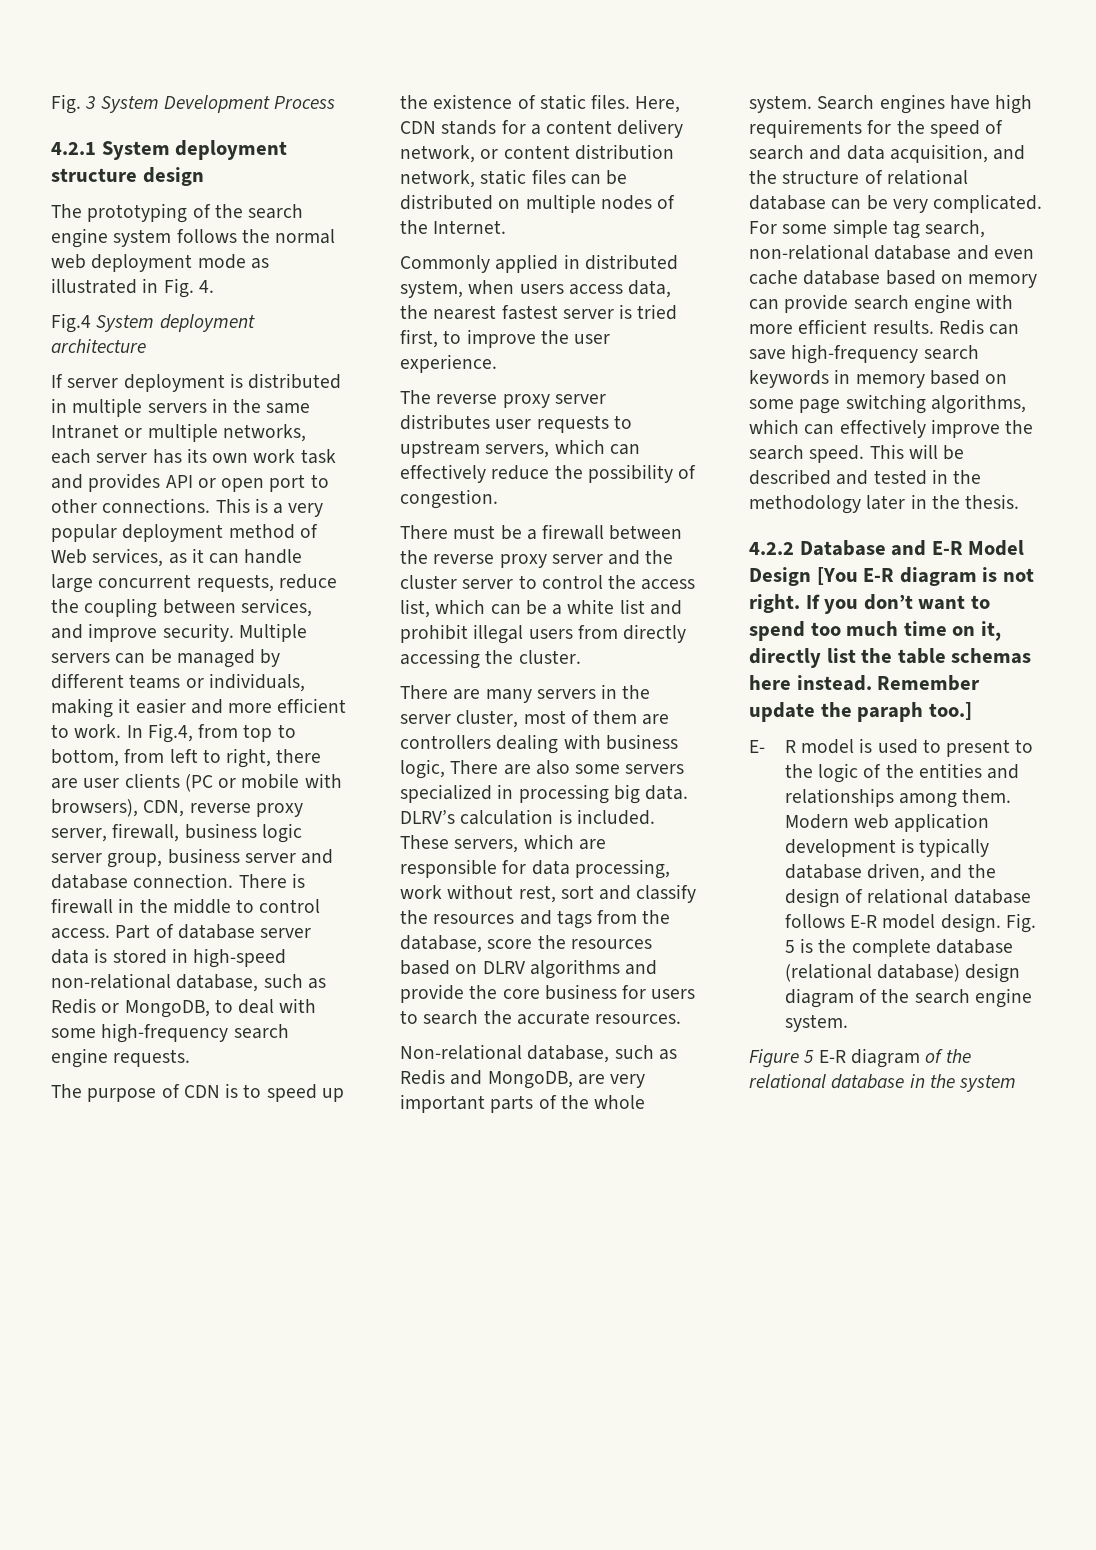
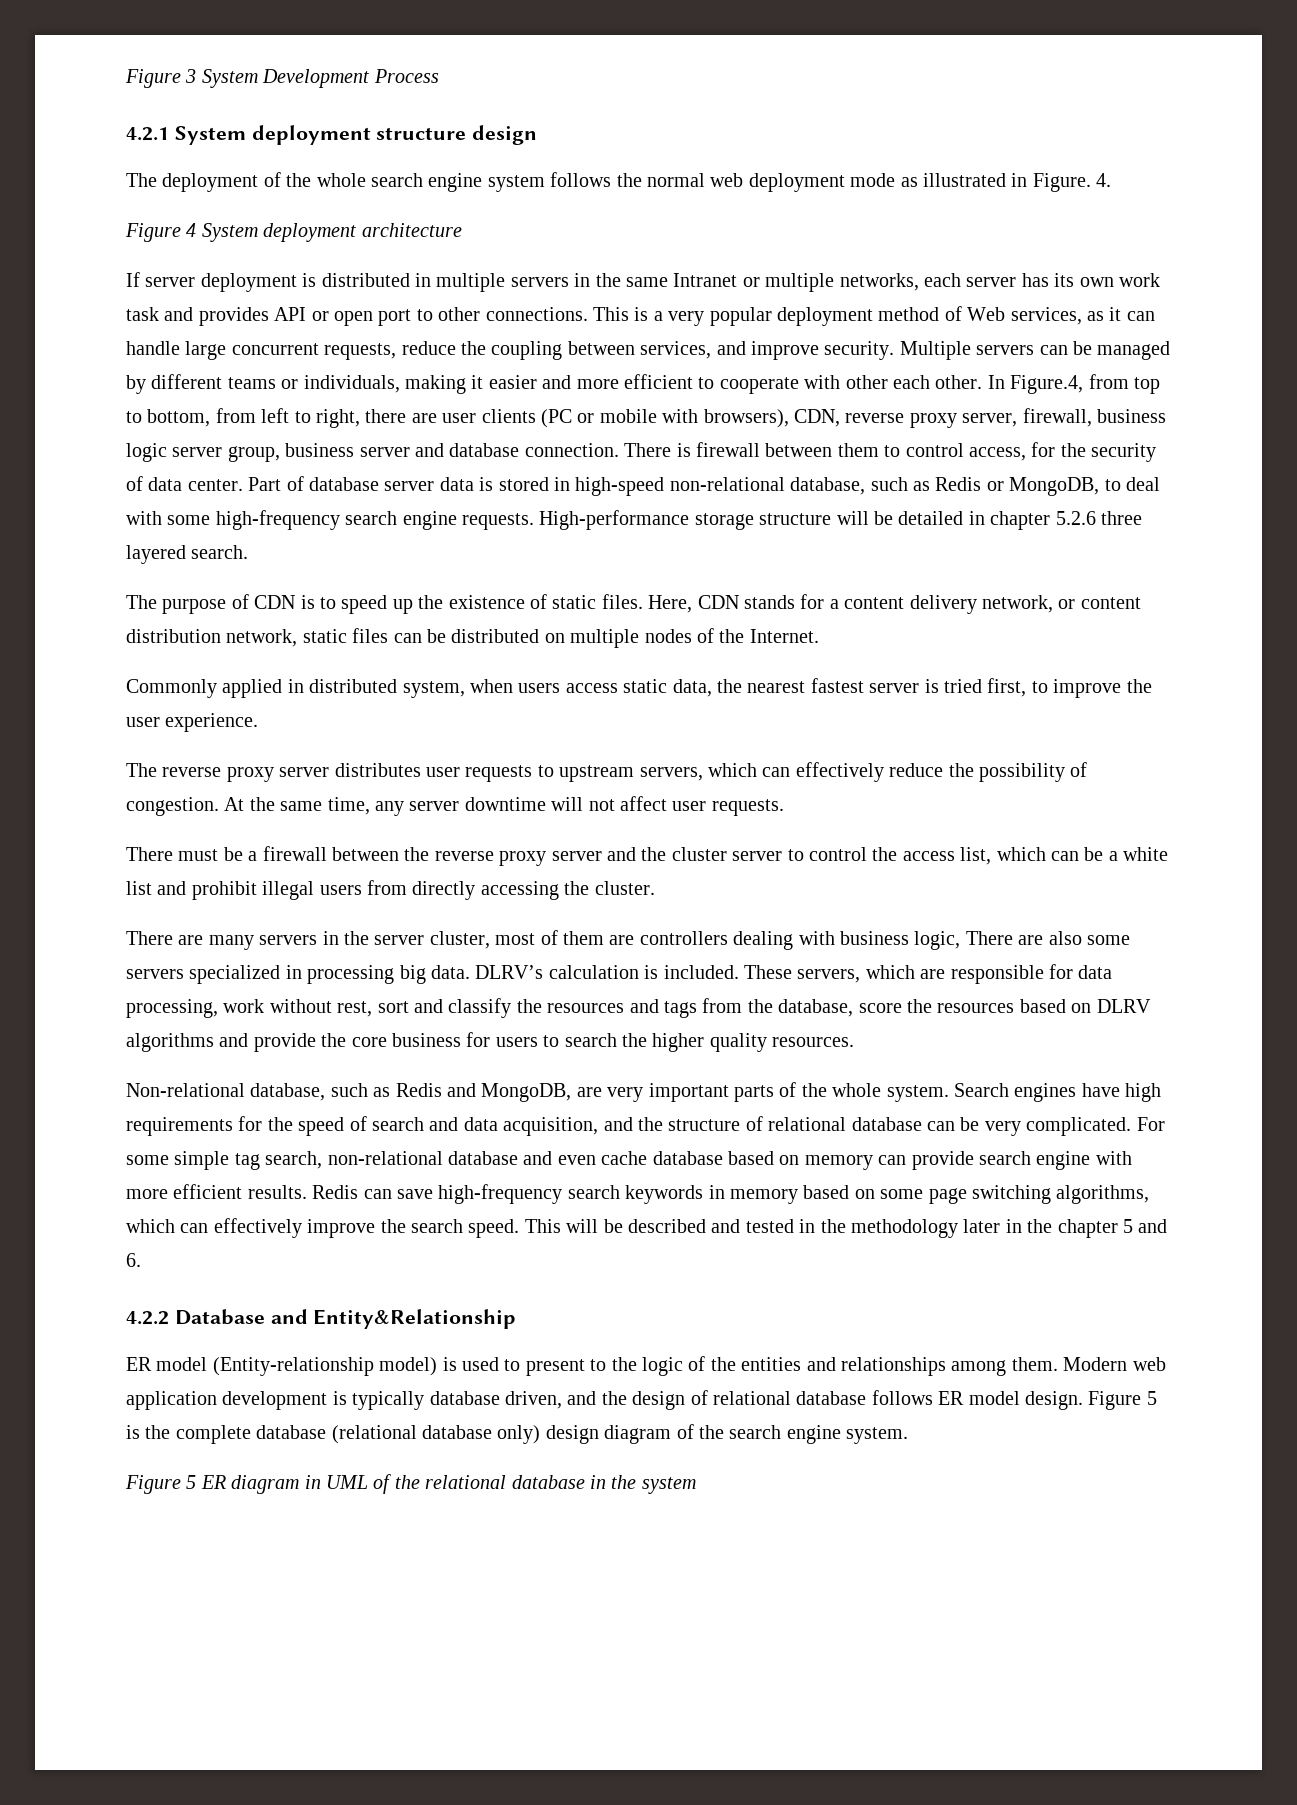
[51,94,81,114] Fig. -> [125,69,181,88] Figure
[87,203,243,223] prototyping of the -> [162,172,366,192] deployment of the whole
[163,278,194,298] Fig. -> [1032,173,1091,192] Figure.
[51,313,91,333] Fig.4 -> [125,223,197,242] Figure 4
[74,723,193,743] work. In Fig.4, -> [719,375,1084,394] cooperate with other each other. In Figure.4,
[118,898,321,914] [51,928,110,939] in the middle to control access. -> [765,442,1157,462] [126,476,243,491] between them to control access, for the security of data center.
(191, 1058) none -> [539,510,1142,530] [126,545,249,564] High-performance storage structure will be detailed in chapter 5.2.6 three layered search.
(623, 289) none -> [623,679,668,693] static
(498, 499) none -> [224,796,784,816] At the same time, any server downtime will not affect user requests.
[516,1010,590,1025] accurate -> [652,1033,767,1052] higher quality
[965,494,1020,509] thesis. -> [1057,1219,1168,1238] [126,1253,141,1267] chapter 5 and 6.
[931,540,1025,556] [749,567,1034,586] [749,594,990,614] [749,621,1001,641] [749,648,1032,668] [749,675,981,691] [749,702,972,722] [749,739,855,754] E-R Model Design [You E-R diagram is not right. If you don’t want to spend too much time on it, directly list the table schemas here instead. Remember update the paraph too.] // E- R model -> [313,1309,517,1329] [126,1357,438,1376] Entity&Relationship // ER model (Entity-relationship model)
[850,915,878,928] E-R -> [938,1391,965,1405] ER
[1005,913,1036,933] Fig. -> [1088,1391,1142,1410] Figure
[877,964,961,982] database) -> [422,1425,541,1444] database only)
[818,1048,920,1068] E-R diagram -> [200,1475,368,1494] ER diagram in UML

